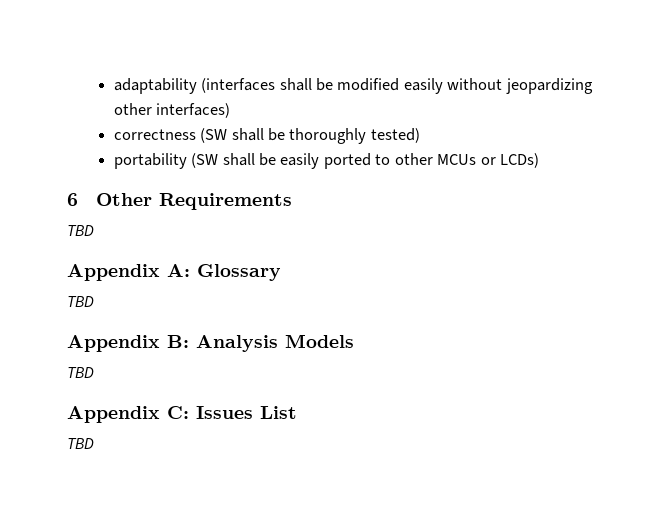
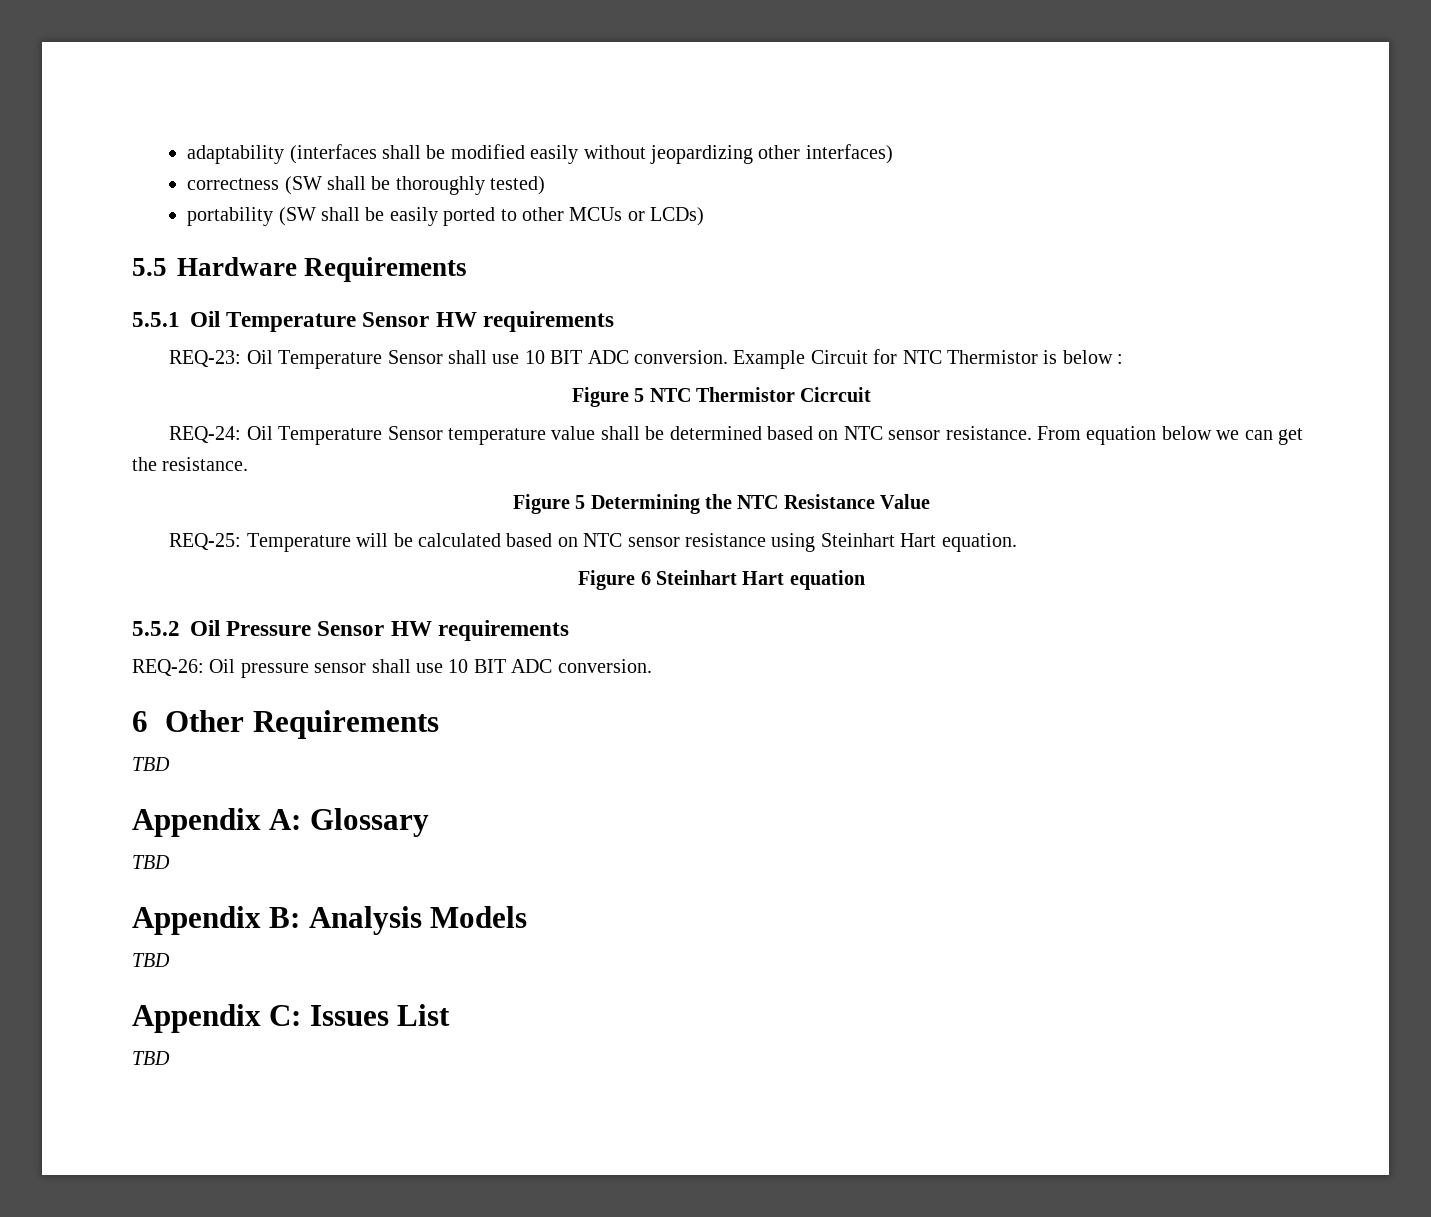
(540, 160) none -> [132,257,468,282] [132,311,614,332] [169,349,1124,369] [571,387,872,407] [169,426,1303,445] [132,457,249,471] [512,494,931,514] [169,533,1017,552] [578,570,865,590] [132,620,569,641] [132,659,652,678] // 5.5 Hardware Requirements // 5.5.1 Oil Temperature Sensor HW requirements // REQ-23: Oil Temperature Sensor shall use 10 BIT ADC conversion. Example Circuit for NTC Thermistor is below : // Figure 5 NTC Thermistor Cicrcuit // REQ-24: Oil Temperature Sensor temperature value shall be determined based on NTC sensor resistance. From equation below we can get the resistance. // Figure 5 Determining the NTC Resistance Value // REQ-25: Temperature will be calculated based on NTC sensor resistance using Steinhart Hart equation. // Figure 6 Steinhart Hart equation // 5.5.2 Oil Pressure Sensor HW requirements // REQ-26: Oil pressure sensor shall use 10 BIT ADC conversion.

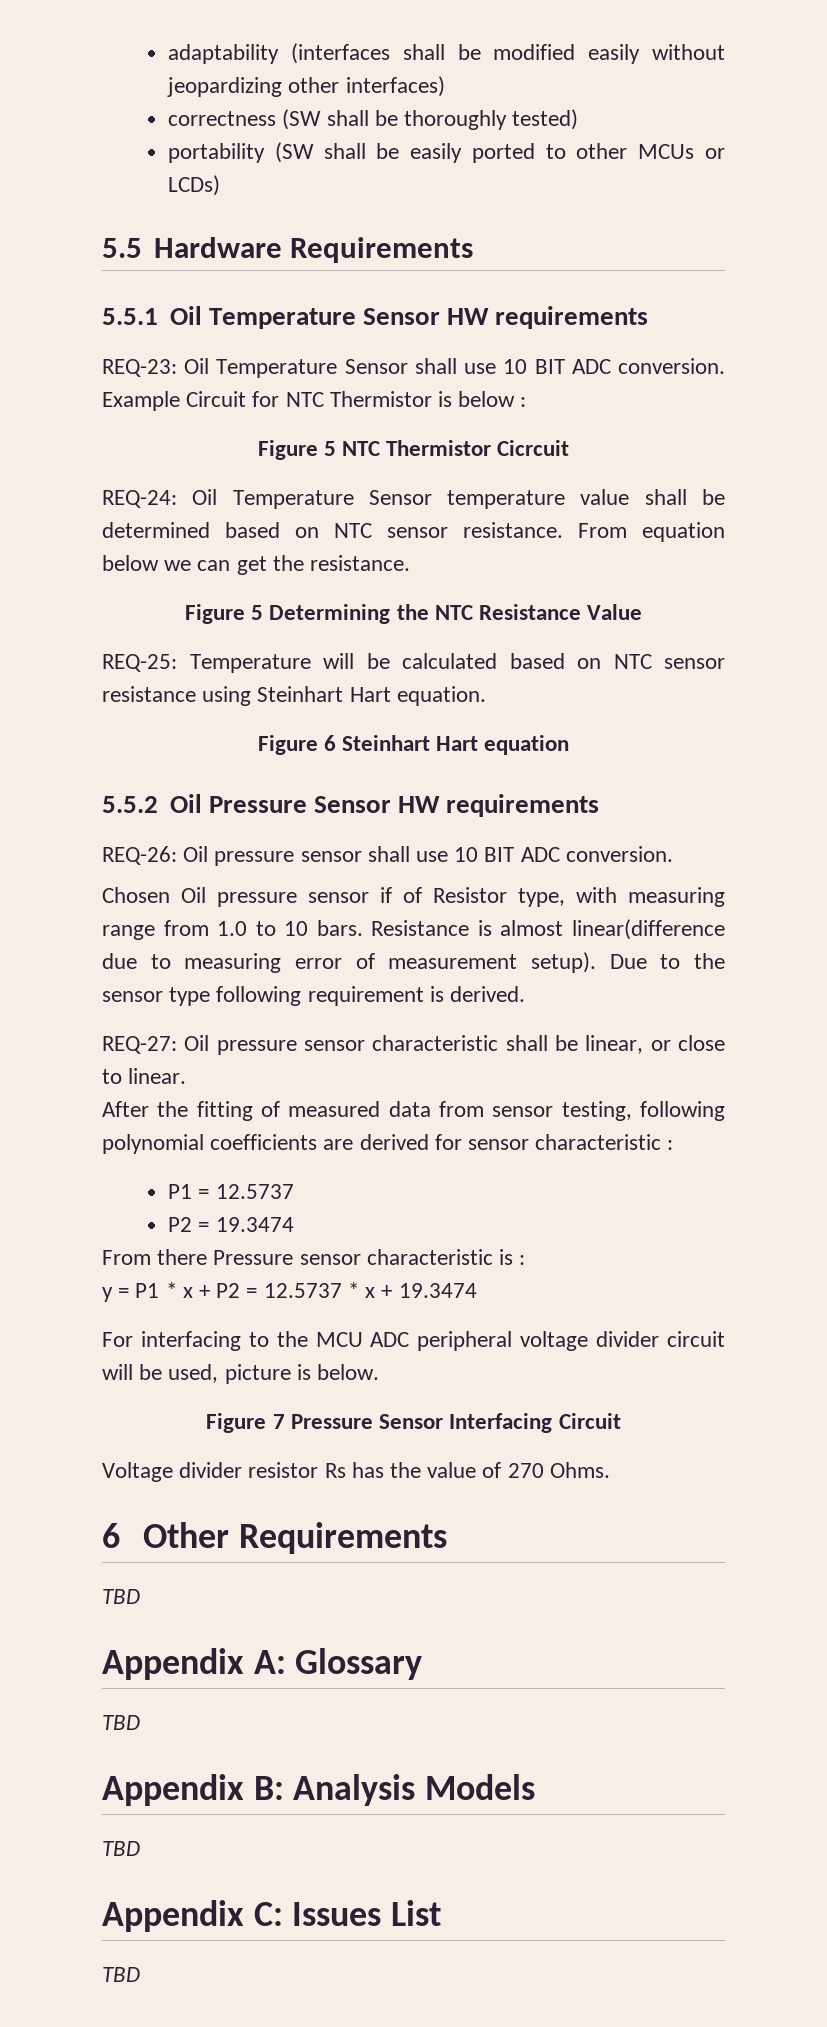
(652, 666) none -> [102,887,725,907] [102,919,725,940] [102,952,725,973] [102,986,526,1006] [102,1035,725,1055] [102,1068,187,1084] [102,1101,725,1121] [102,1134,674,1154] [168,1184,294,1199] [168,1217,294,1232] [102,1249,526,1265] [102,1282,477,1302] [102,1331,725,1351] [102,1364,380,1384] [206,1413,621,1433] [102,1462,610,1482] // Chosen Oil pressure sensor if of Resistor type, with measuring range from 1.0 to 10 bars. Resistance is almost linear(difference due to measuring error of measurement setup). Due to the sensor type following requirement is derived. // REQ-27: Oil pressure sensor characteristic shall be linear, or close to linear. // After the fitting of measured data from sensor testing, following polynomial coefficients are derived for sensor characteristic : // P1 = 12.5737 // P2 = 19.3474 // From there Pressure sensor characteristic is : // y = P1 * x + P2 = 12.5737 * x + 19.3474 // For interfacing to the MCU ADC peripheral voltage divider circuit will be used, picture is below. // Figure 7 Pressure Sensor Interfacing Circuit // Voltage divider resistor Rs has the value of 270 Ohms.

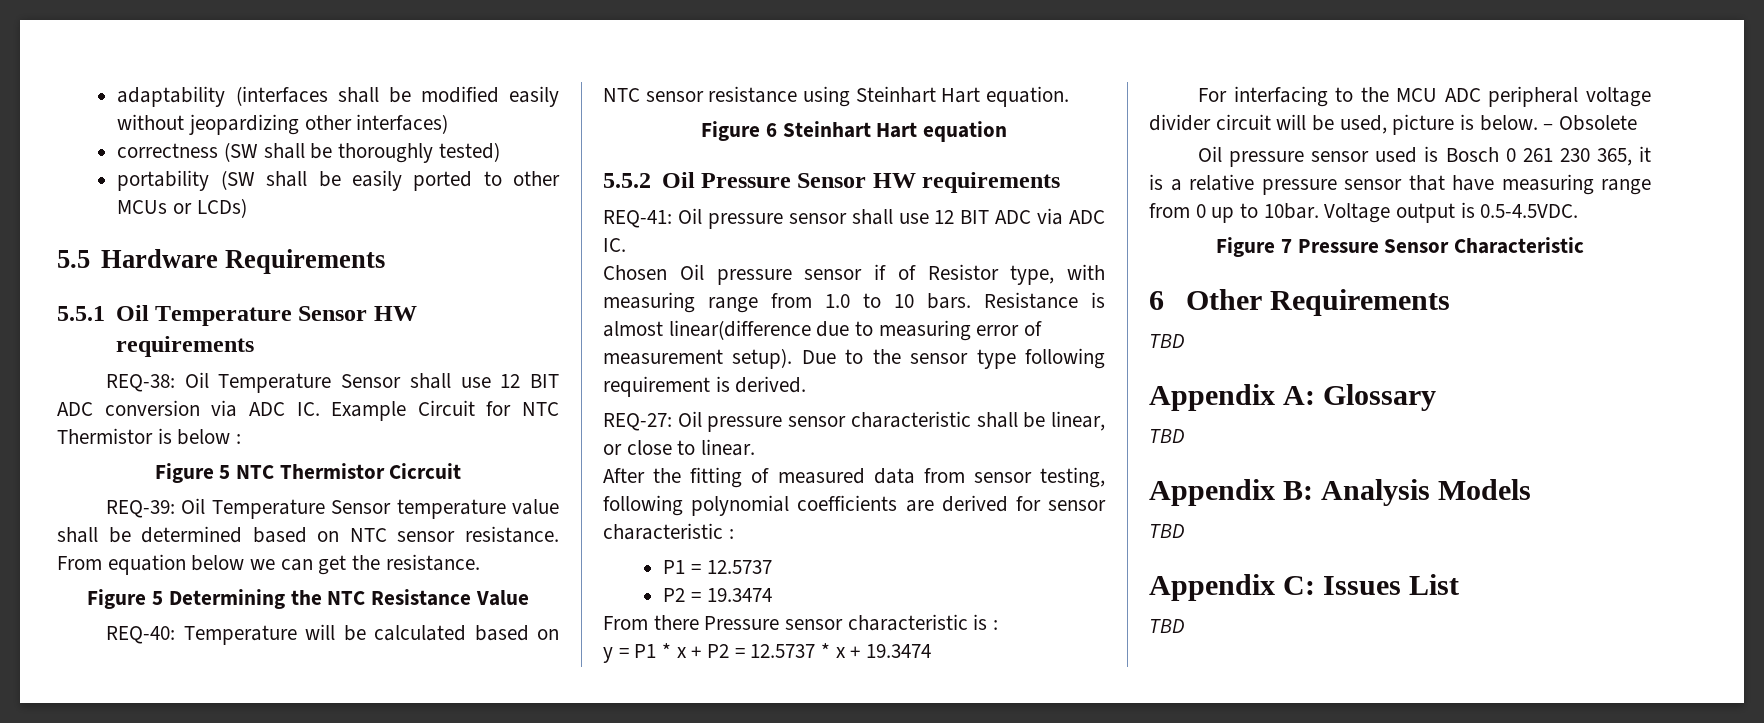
[102,359,177,377] REQ-23: -> [106,374,176,392] REQ-38:
[503,358,725,374] 10 BIT ADC conversion. -> [500,374,560,388] [57,400,320,417] 12 BIT ADC conversion via ADC IC.
[102,490,177,508] REQ-24: -> [106,500,176,518] REQ-39:
[102,654,177,672] REQ-25: -> [106,626,176,644] REQ-40:
[102,846,177,865] REQ-26: -> [603,210,672,228] REQ-41:
[454,846,673,862] 10 BIT ADC conversion. -> [934,208,1105,225] [603,238,626,252] 12 BIT ADC via ADC IC.
[206,1413,621,1433] [102,1462,610,1482] // Figure 7 Pressure Sensor Interfacing Circuit // Voltage divider resistor Rs has the value of 270 Ohms. -> [1543,115,1638,131] [1198,146,1651,167] [1149,174,1651,195] [1149,202,1579,223] [1216,237,1584,257] – Obsolete // Oil pressure sensor used is Bosch 0 261 230 365, it is a relative pressure sensor that have measuring range from 0 up to 10bar. Voltage output is 0.5-4.5VDC. // Figure 7 Pressure Sensor Characteristic

